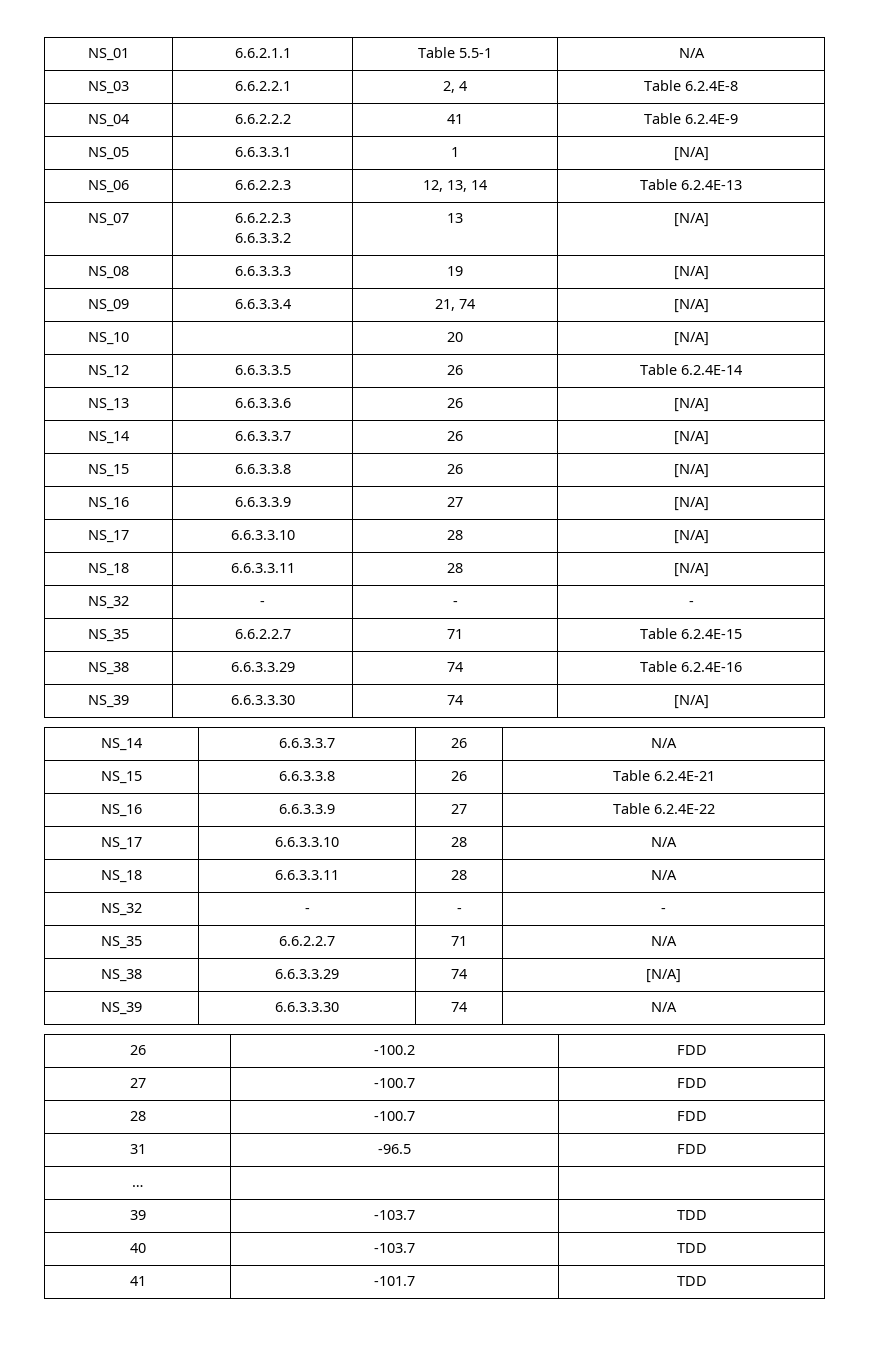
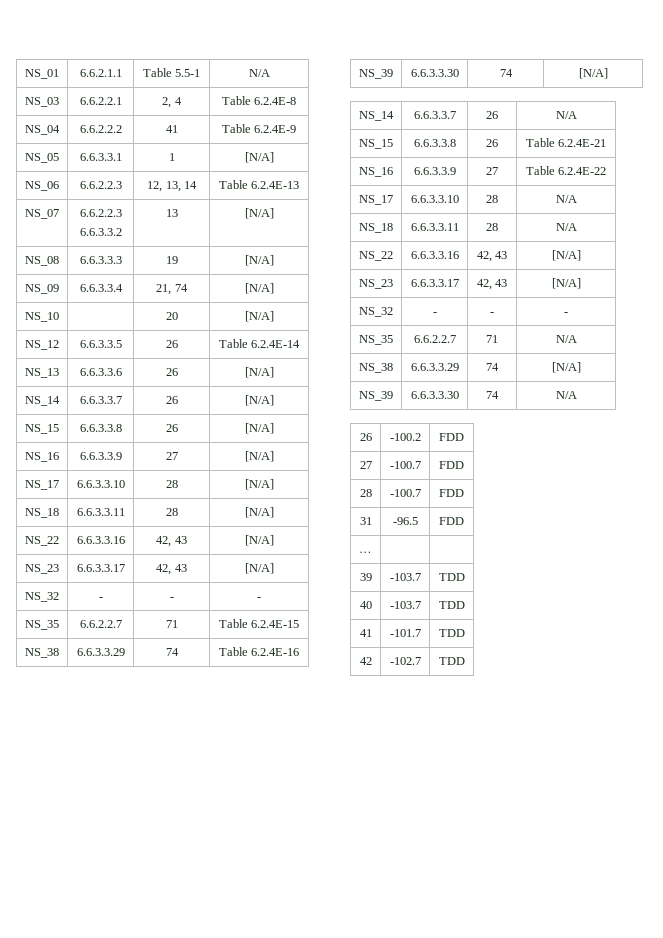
(709, 570) none -> [25,536,59,546] [76,536,125,544] [156,536,187,547] [244,535,274,546] [25,564,59,574] [76,564,125,572] [156,564,187,575] [244,563,274,574] // NS_22 | 6.6.3.3.16 | 42, 43 | [N/A] // NS_23 | 6.6.3.3.17 | 42, 43 | [N/A]
(677, 875) none -> [359,251,393,261] [410,251,459,259] [476,251,508,262] [551,250,581,261] [359,279,393,289] [410,279,459,287] [476,279,508,290] [551,278,581,289] // NS_22 | 6.6.3.3.16 | 42, 43 | [N/A] // NS_23 | 6.6.3.3.17 | 42, 43 | [N/A]
(707, 1281) none -> [359,657,372,665] [389,657,421,665] [438,657,465,665] // 42 | -102.7 | TDD

